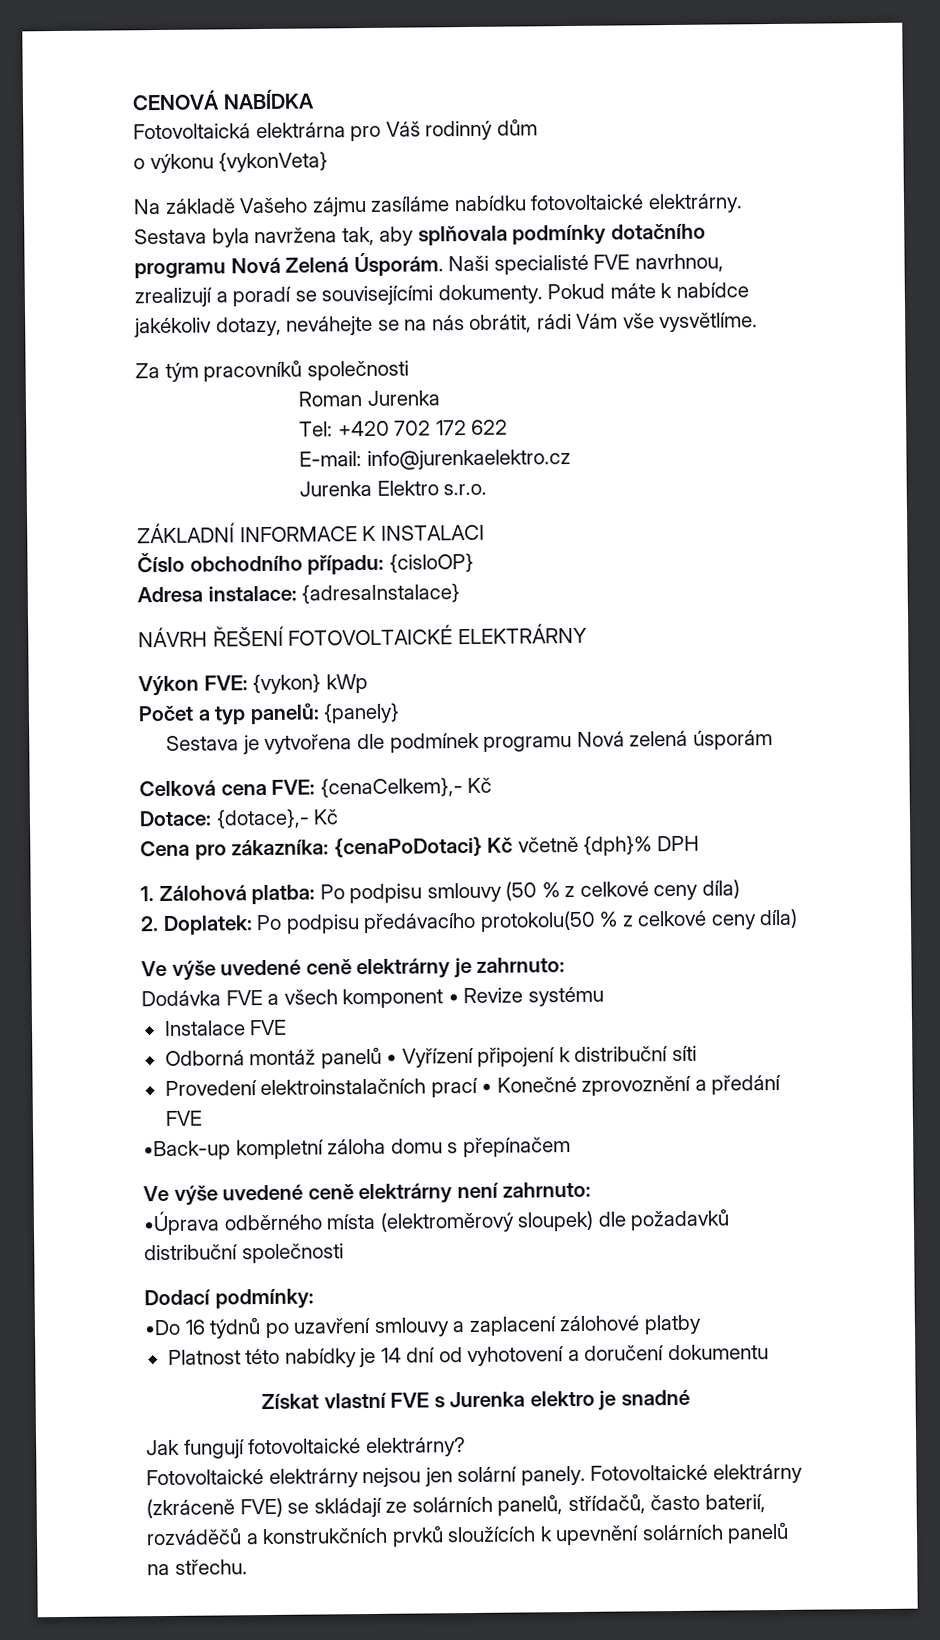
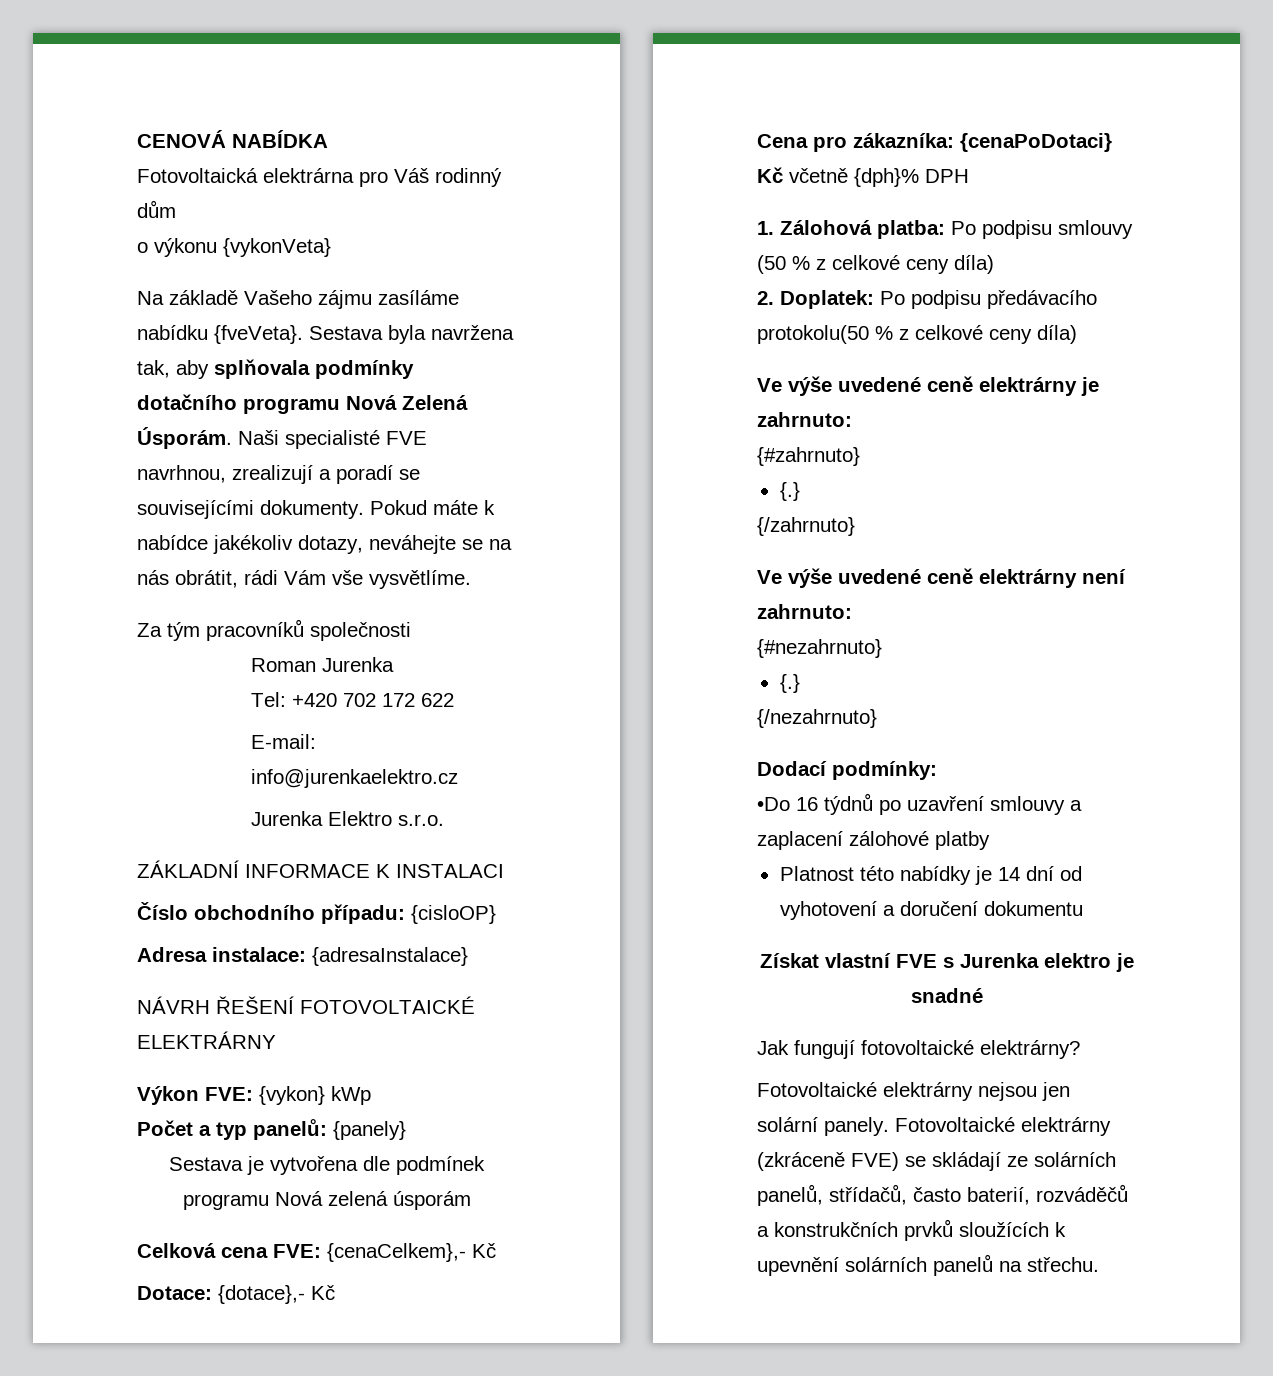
[530,193,743,214] fotovoltaické elektrárny. -> [214,325,303,344] {fveVeta}.
[141,986,604,1009] [163,1019,288,1037] [164,1045,697,1069] [164,1074,782,1098] [164,1110,202,1126] [143,1137,571,1161] Dodávka FVE a všech komponent • Revize systému // Instalace FVE // Odborná montáž panelů • Vyřízení připojení k distribuční síti // Provedení elektroinstalačních prací • Konečné zprovoznění a předání FVE // •Back-up kompletní záloha domu s přepínačem -> [757,447,860,466] [779,482,800,501] [757,517,855,536] {#zahrnuto} // {.} // {/zahrnuto}
[143,1208,731,1236] [144,1243,344,1264] •Úprava odběrného místa (elektroměrový sloupek) dle požadavků distribuční společnosti -> [757,639,882,658] [779,674,800,693] [757,709,877,728] {#nezahrnuto} // {.} // {/nezahrnuto}

